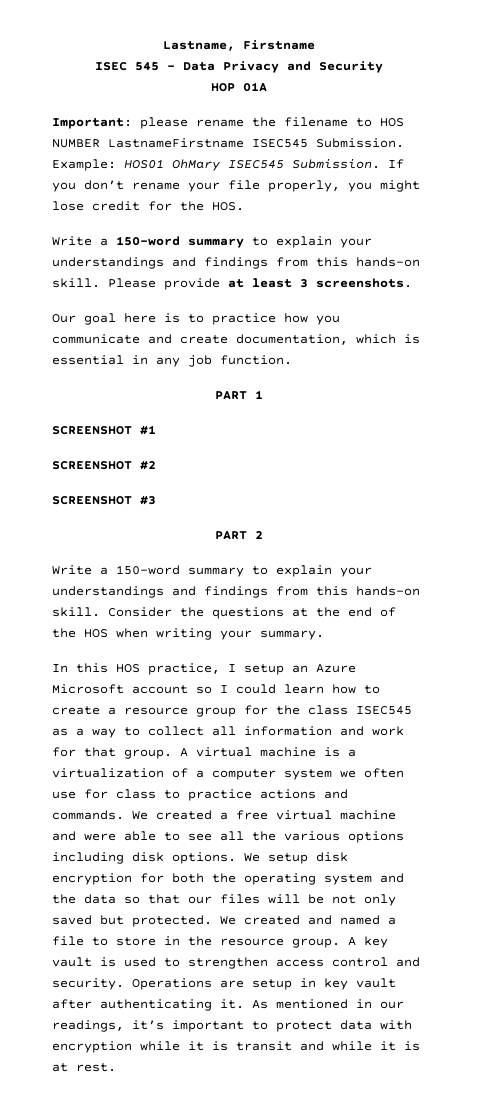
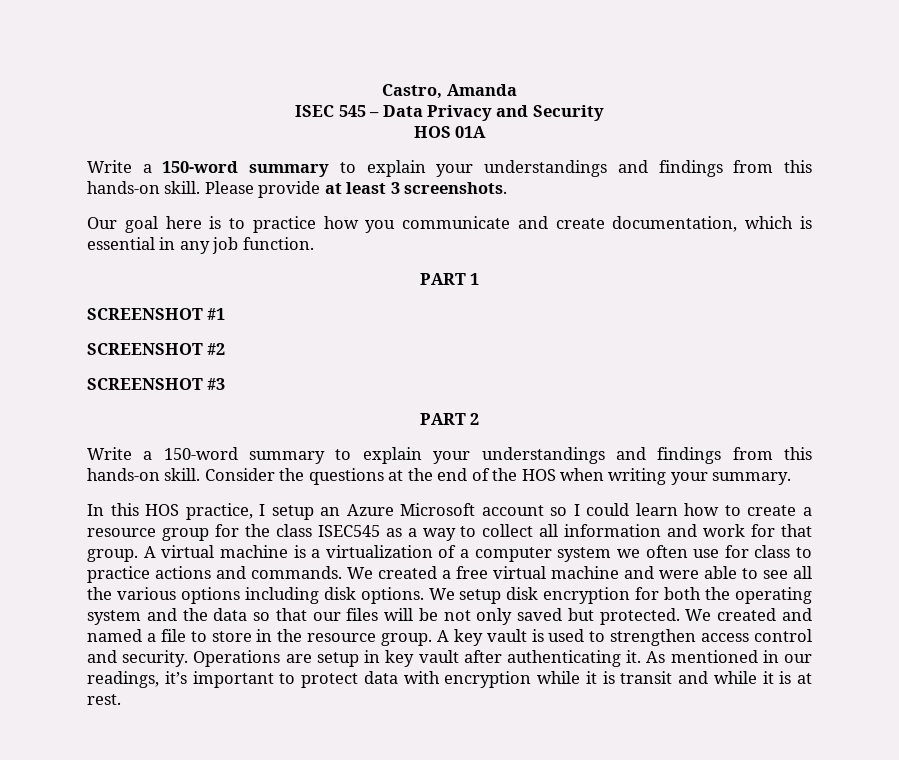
[162,40,315,51] Lastname, Firstname -> [382,84,517,99] Castro, Amanda
[210,83,235,92] HOP -> [413,126,451,138] HOS
[52,117,404,129] [52,138,404,148] [52,159,404,171] [52,180,420,192] [52,201,244,211] // Important: please rename the filename to HOS NUMBER LastnameFirstname ISEC545 Submission. Example: HOS01 OhMary ISEC545 Submission. If you don’t rename your file properly, you might lose credit for the HOS. -> (487, 132) none

